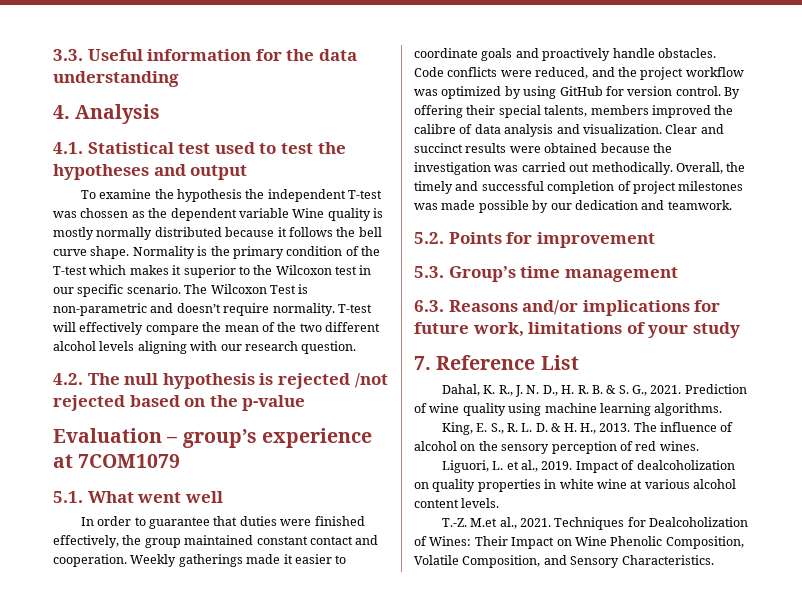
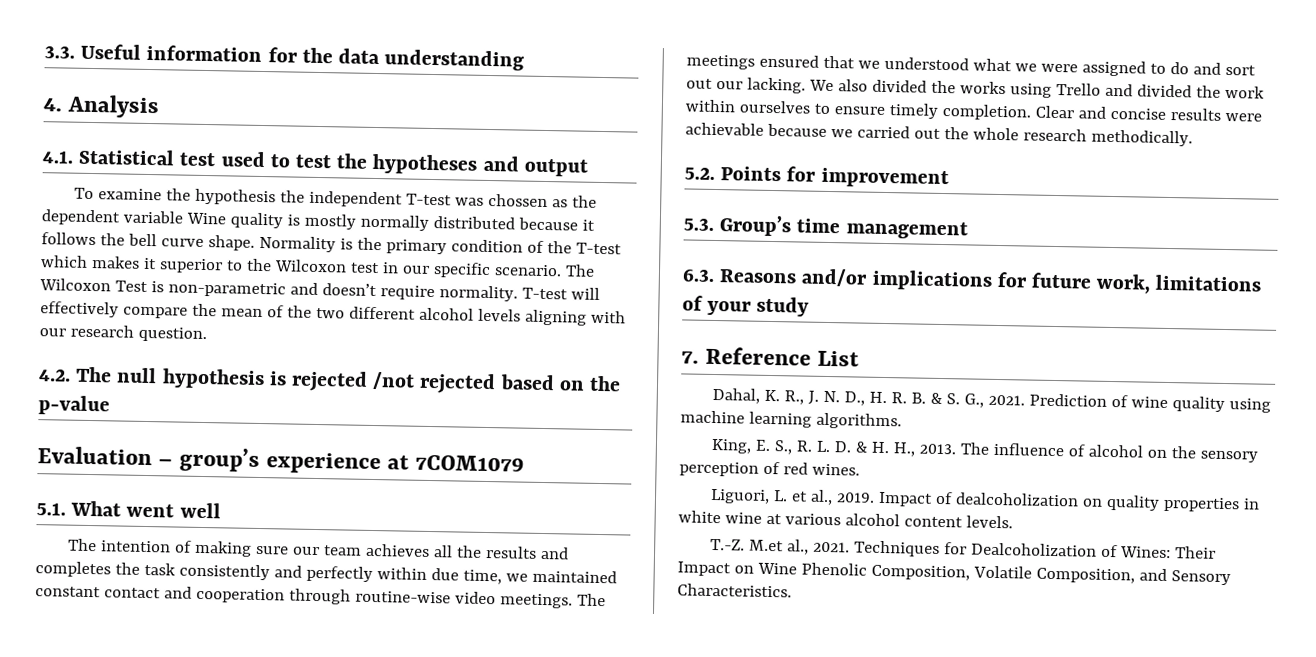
[80,516,365,529] [53,535,379,548] [53,554,347,567] [414,48,716,61] [414,67,744,80] [414,86,740,99] [414,105,734,118] [414,124,662,137] In order to guarantee that duties were finished effectively, the group maintained constant contact and cooperation. Weekly gatherings made it easier to coordinate goals and proactively handle obstacles. Code conflicts were reduced, and the project workflow was optimized by using GitHub for version control. By offering their special talents, members improved the calibre of data analysis and visualization. -> [67,538,570,560] [35,561,617,585] [35,586,606,609] [686,54,1256,77] [686,77,1265,99] [685,99,1031,121] The intention of making sure our team achieves all the results and completes the task consistently and perfectly within due time, we maintained constant contact and cooperation through routine-wise video meetings. The meetings ensured that we understood what we were assigned to do and sort out our lacking. We also divided the works using Trello and divided the work within ourselves to ensure timely completion.
[414,143,463,153] succinct -> [1109,107,1166,120] concise
[544,143,672,153] [414,162,746,175] [414,181,744,194] [414,200,732,213] obtained because the investigation was carried out methodically. Overall, the timely and successful completion of project milestones was made possible by our dedication and teamwork. -> [685,122,1193,147] achievable because we carried out the whole research methodically.

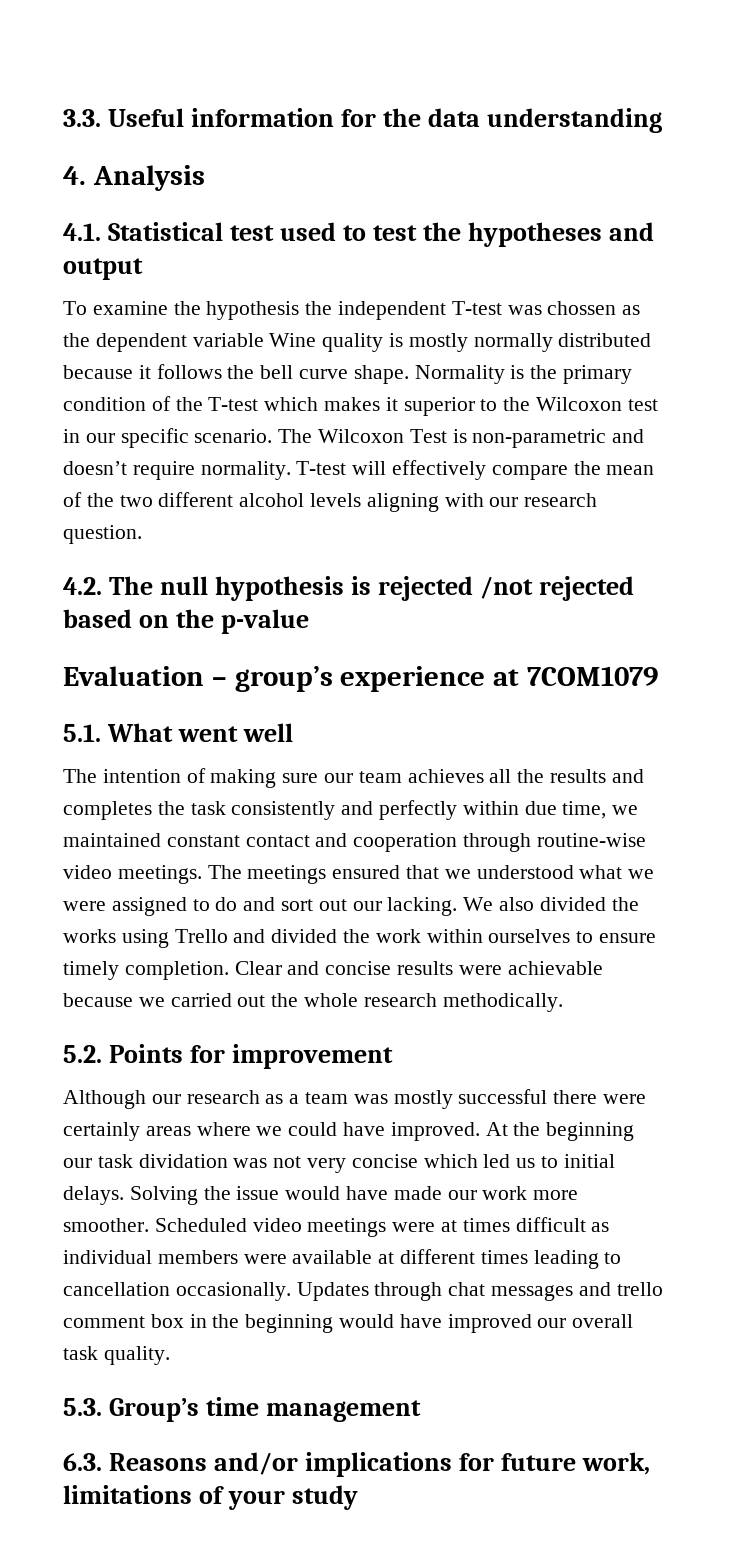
(949, 178) none -> [63,1089,647,1109] [63,1122,635,1141] [63,1154,615,1173] [63,1186,579,1205] [63,1217,610,1237] [63,1249,622,1269] [63,1282,663,1301] [63,1314,634,1333] [63,1346,170,1365] // Although our research as a team was mostly successful there were certainly areas where we could have improved. At the beginning our task dividation was not very concise which led us to initial delays. Solving the issue would have made our work more smoother. Scheduled video meetings were at times difficult as individual members were available at different times leading to cancellation occasionally. Updates through chat messages and trello comment box in the beginning would have improved our overall task quality.
[681,346,860,367] [712,387,1272,413] [680,410,902,430] [711,438,1259,463] [679,461,860,477] [710,488,1261,513] [678,510,1013,529] [710,538,1217,559] [677,561,1231,586] [677,583,792,598] // 7. Reference List // Dahal, K. R., J. N. D., H. R. B. & S. G., 2021. Prediction of wine quality using machine learning algorithms. // King, E. S., R. L. D. & H. H., 2013. The influence of alcohol on the sensory perception of red wines. // Liguori, L. et al., 2019. Impact of dealcoholization on quality properties in white wine at various alcohol content levels. // T.-Z. M.et al., 2021. Techniques for Dealcoholization of Wines: Their Impact on Wine Phenolic Composition, Volatile Composition, and Sensory Characteristics. -> (359, 1497) none

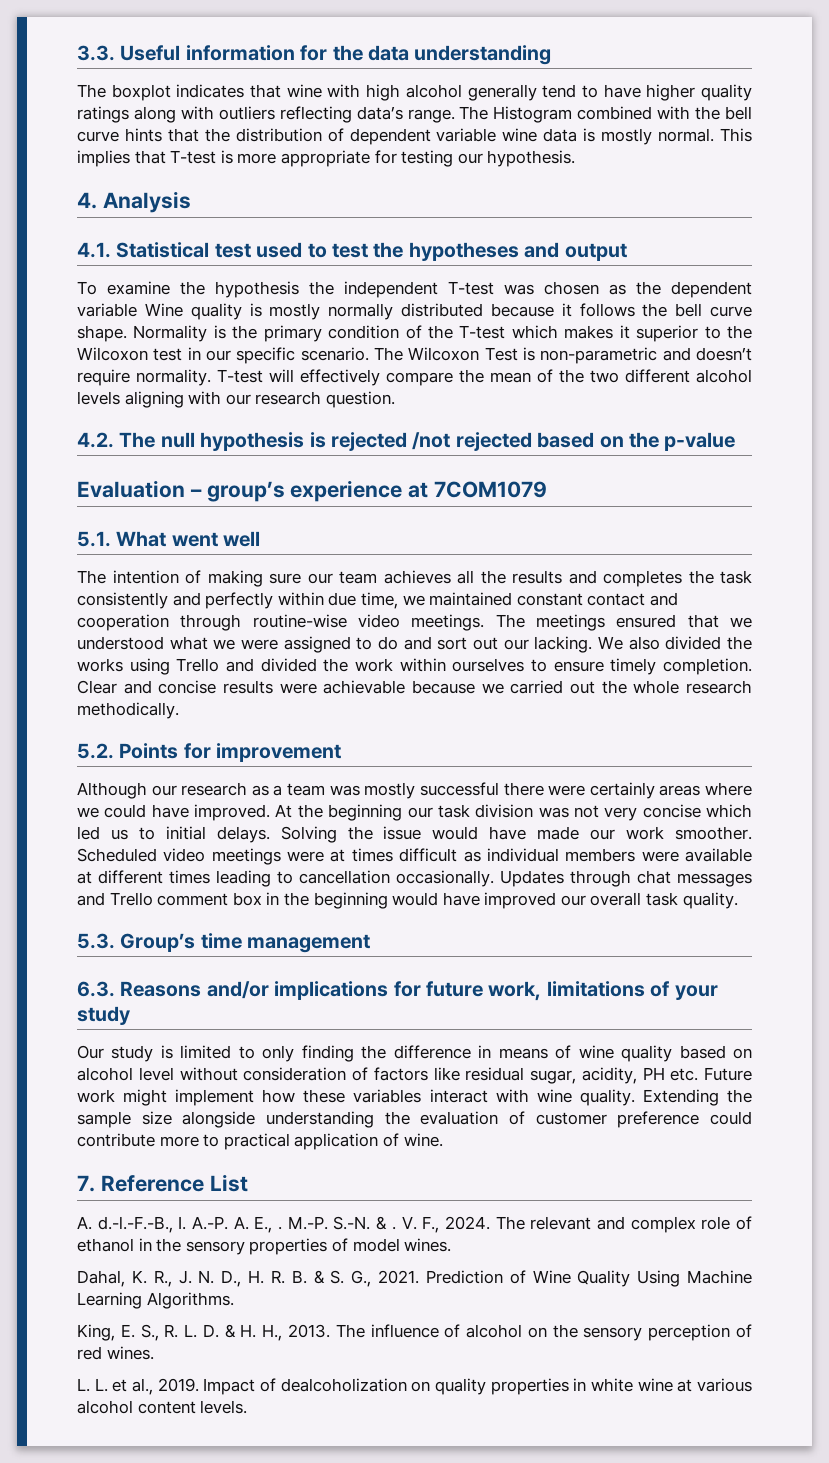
(663, 120) none -> [77,84,752,101] [77,106,752,123] [77,128,752,145] [77,150,576,167] // The boxplot indicates that wine with high alcohol generally tend to have higher quality ratings along with outliers reflecting data’s range. The Histogram combined with the bell curve hints that the distribution of dependent variable wine data is mostly normal. This implies that T-test is more appropriate for testing our hypothesis.
[547,301,617,315] chossen -> [544,281,599,295] chosen
[138,1154,228,1168] dividation -> [475,804,534,818] division
[533,1190,579,1200] more -> (665, 833) none
[616,1282,663,1296] trello -> [109,892,153,906] Trello
(359, 1497) none -> [77,1045,752,1062] [77,1067,752,1084] [77,1089,752,1106] [77,1111,752,1128] [77,1133,443,1150] [77,1174,248,1192] [77,1216,752,1233] [77,1238,452,1255] [77,1270,752,1287] [77,1292,234,1309] [77,1324,752,1341] [77,1346,154,1360] [77,1378,752,1395] [77,1400,248,1414] // Our study is limited to only finding the difference in means of wine quality based on alcohol level without consideration of factors like residual sugar, acidity, PH etc. Future work might implement how these variables interact with wine quality. Extending the sample size alongside understanding the evaluation of customer preference could contribute more to practical application of wine. // 7. Reference List // A. d.-l.-F.-B., I. A.-P. A. E., . M.-P. S.-N. & . V. F., 2024. The relevant and complex role of ethanol in the sensory properties of model wines. // Dahal, K. R., J. N. D., H. R. B. & S. G., 2021. Prediction of Wine Quality Using Machine Learning Algorithms. // King, E. S., R. L. D. & H. H., 2013. The influence of alcohol on the sensory perception of red wines. // L. L. et al., 2019. Impact of dealcoholization on quality properties in white wine at various alcohol content levels.

